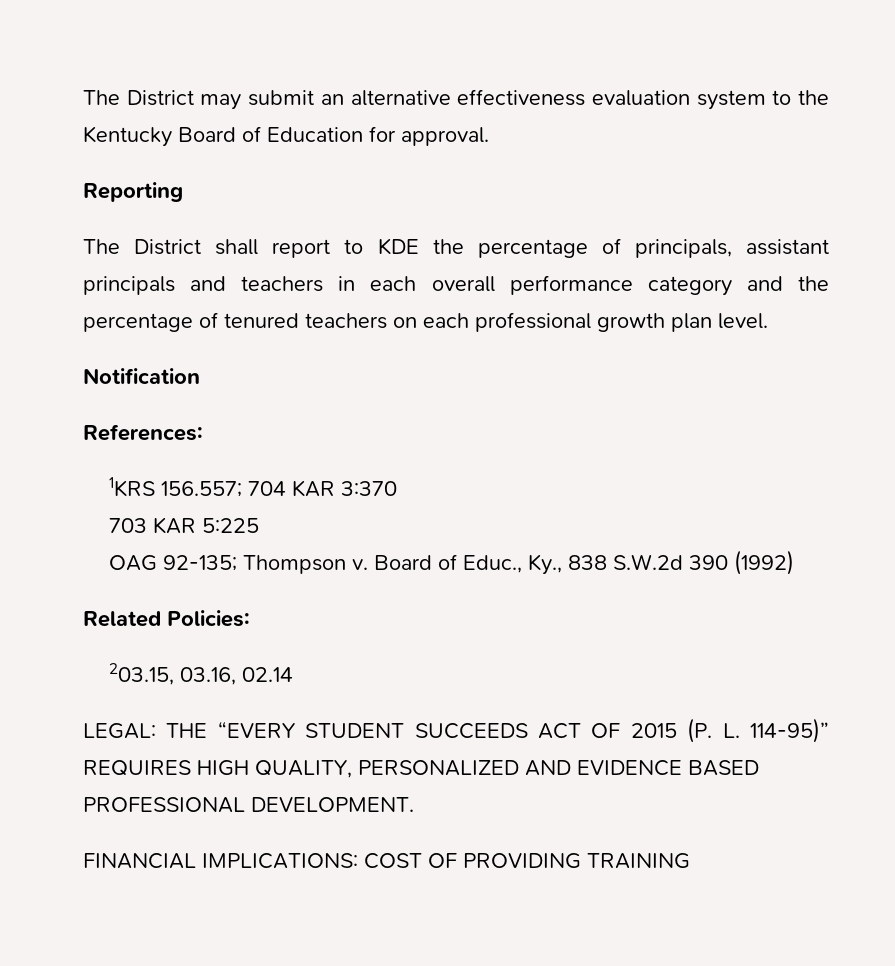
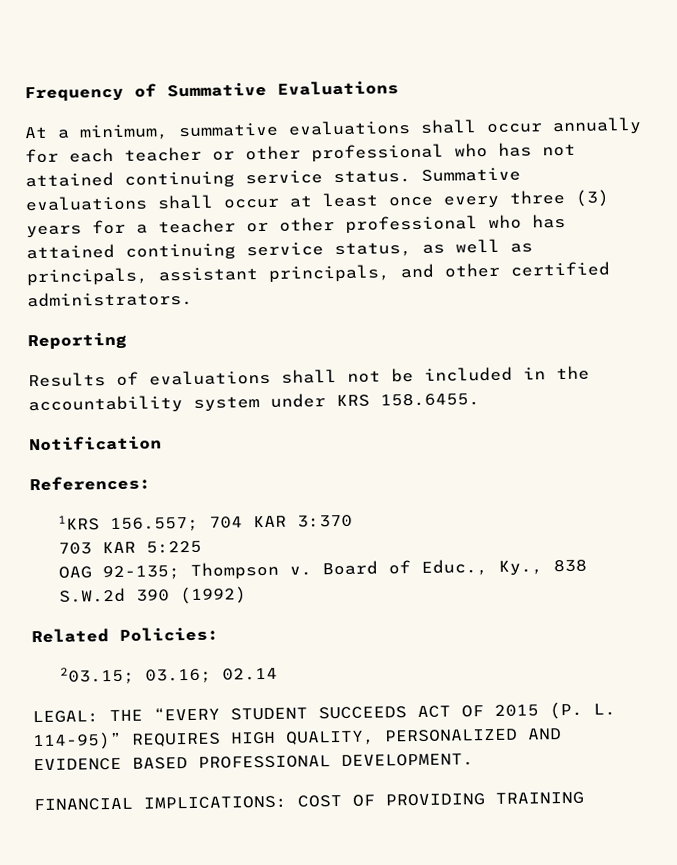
[83,89,829,110] [83,126,489,147] [83,182,183,202] [83,238,830,258] [83,275,829,296] [83,312,768,332] The District may submit an alternative effectiveness evaluation system to the Kentucky Board of Education for approval. // Reporting // The District shall report to KDE the percentage of principals, assistant principals and teachers in each overall performance category and the percentage of tenured teachers on each professional growth plan level. -> [24,80,399,103] [24,116,642,141] [25,142,576,164] [25,167,521,189] [25,189,610,212] [26,213,566,239] [26,238,533,261] [26,261,610,287] [27,290,193,308] [27,331,127,351] [28,365,590,388] [28,393,480,415] Frequency of Summative Evaluations // At a minimum, summative evaluations shall occur annually for each teacher or other professional who has not attained continuing service status. Summative evaluations shall occur at least once every three (3) years for a teacher or other professional who has attained continuing service status, as well as principals, assistant principals, and other certified administrators. // Reporting // Results of evaluations shall not be included in the accountability system under KRS 158.6455.
[109,663,237,685] 203.15, 03.16, -> [60,666,213,685] 203.15; 03.16;

